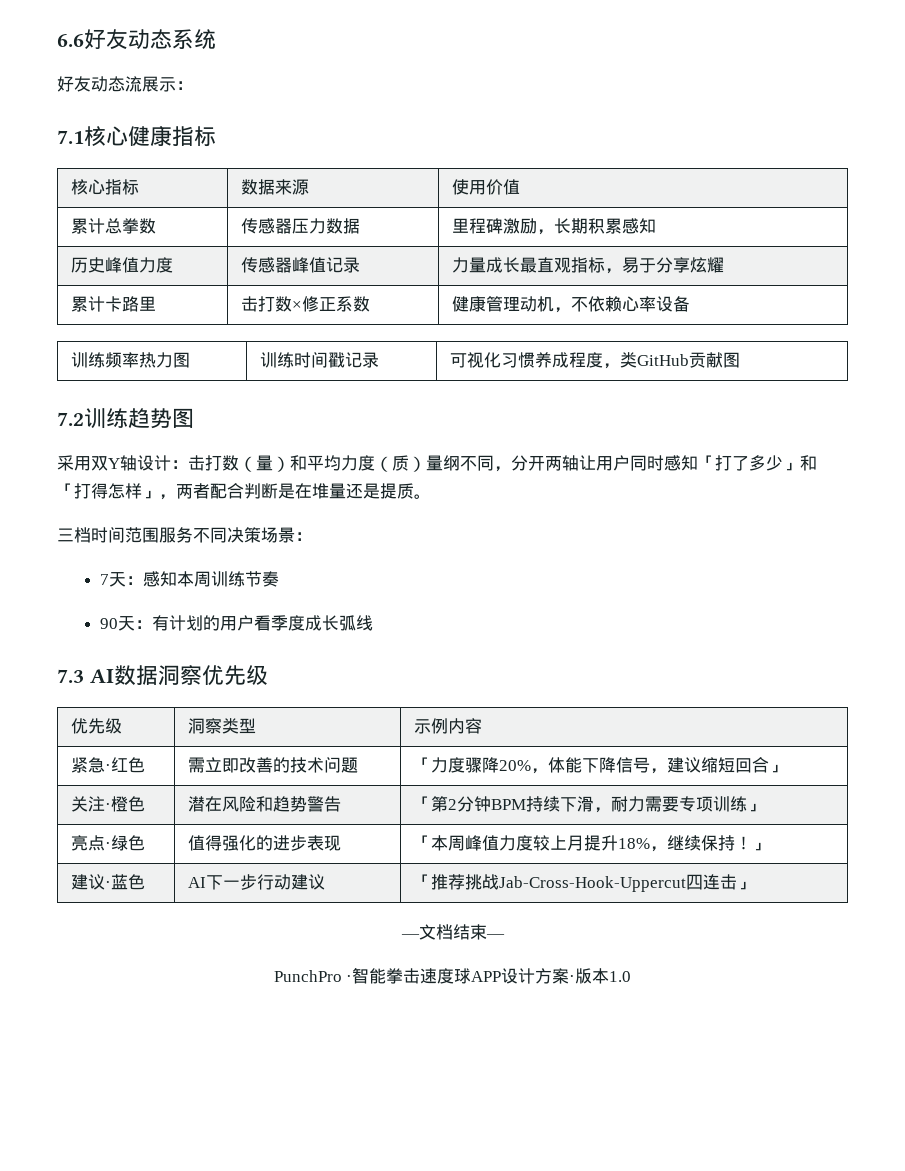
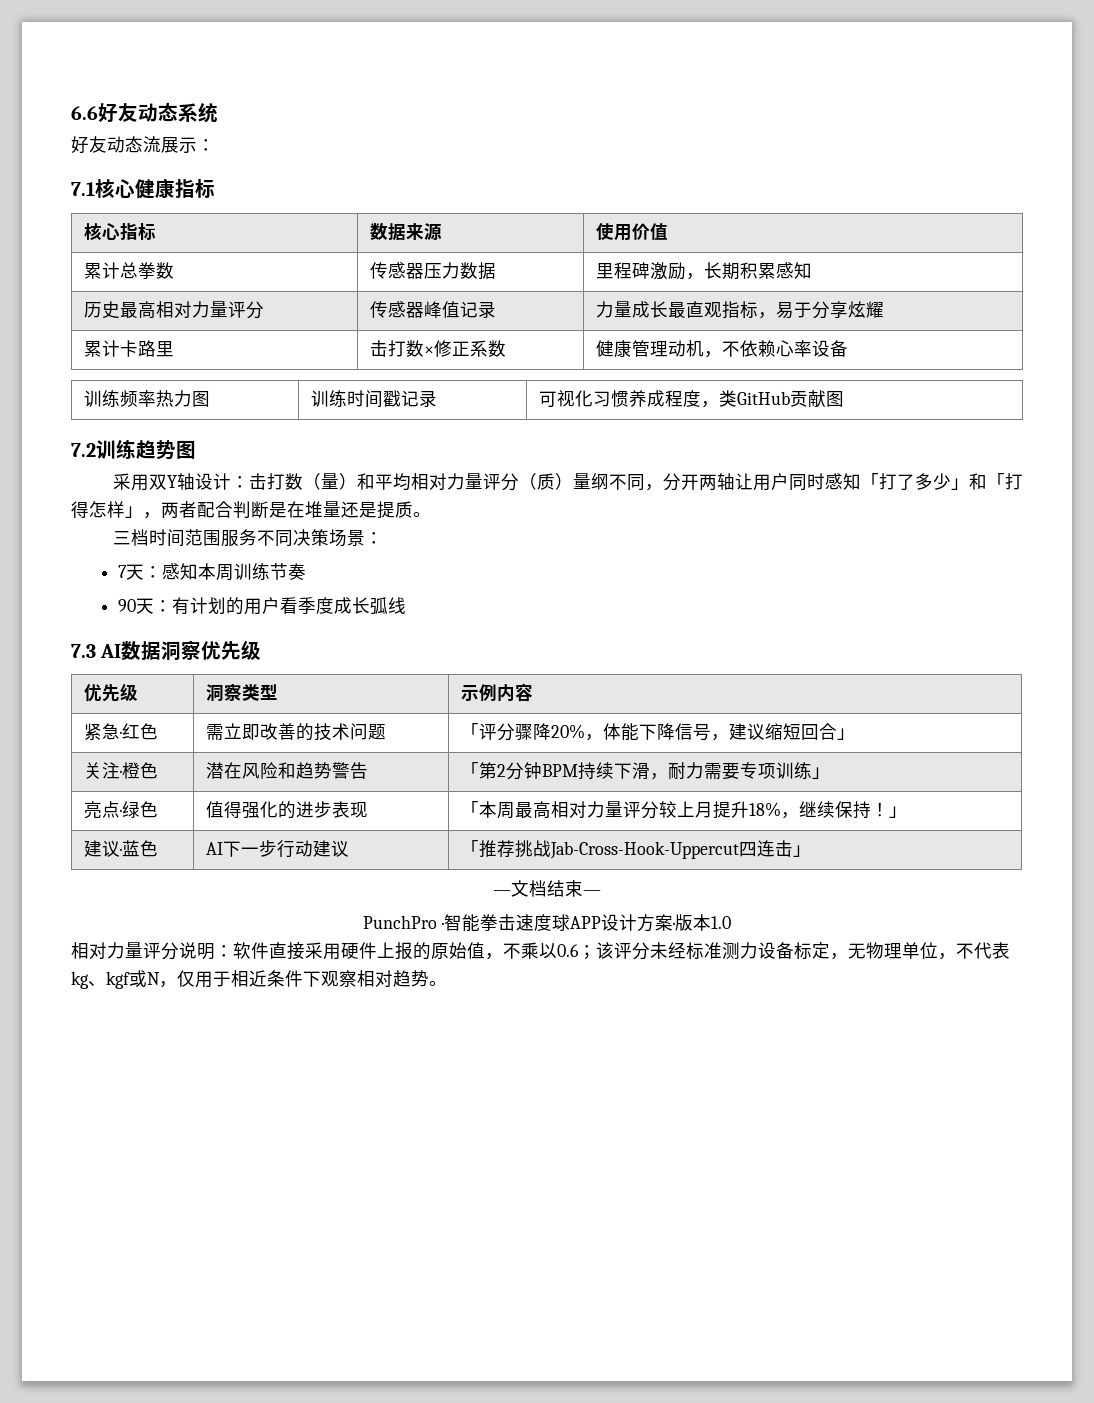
[104,257,173,273] 峰值力度 -> [119,301,264,319] 最高相对力量评分
[341,455,375,471] 力度 -> [410,473,519,491] 相对力量评分
[430,757,465,773] 力度 -> [478,723,515,741] 评分
[464,835,533,851] 峰值力度 -> [514,801,659,819] 最高相对力量评分
(632, 976) none -> [71,942,1010,960] [71,970,447,989] // 相对力量评分说明：软件直接采用硬件上报的原始值，不乘以0.6；该评分未经标准测力设备标定，无物理单位，不代表kg、kgf或N，仅用于相近条件下观察相对趋势。

